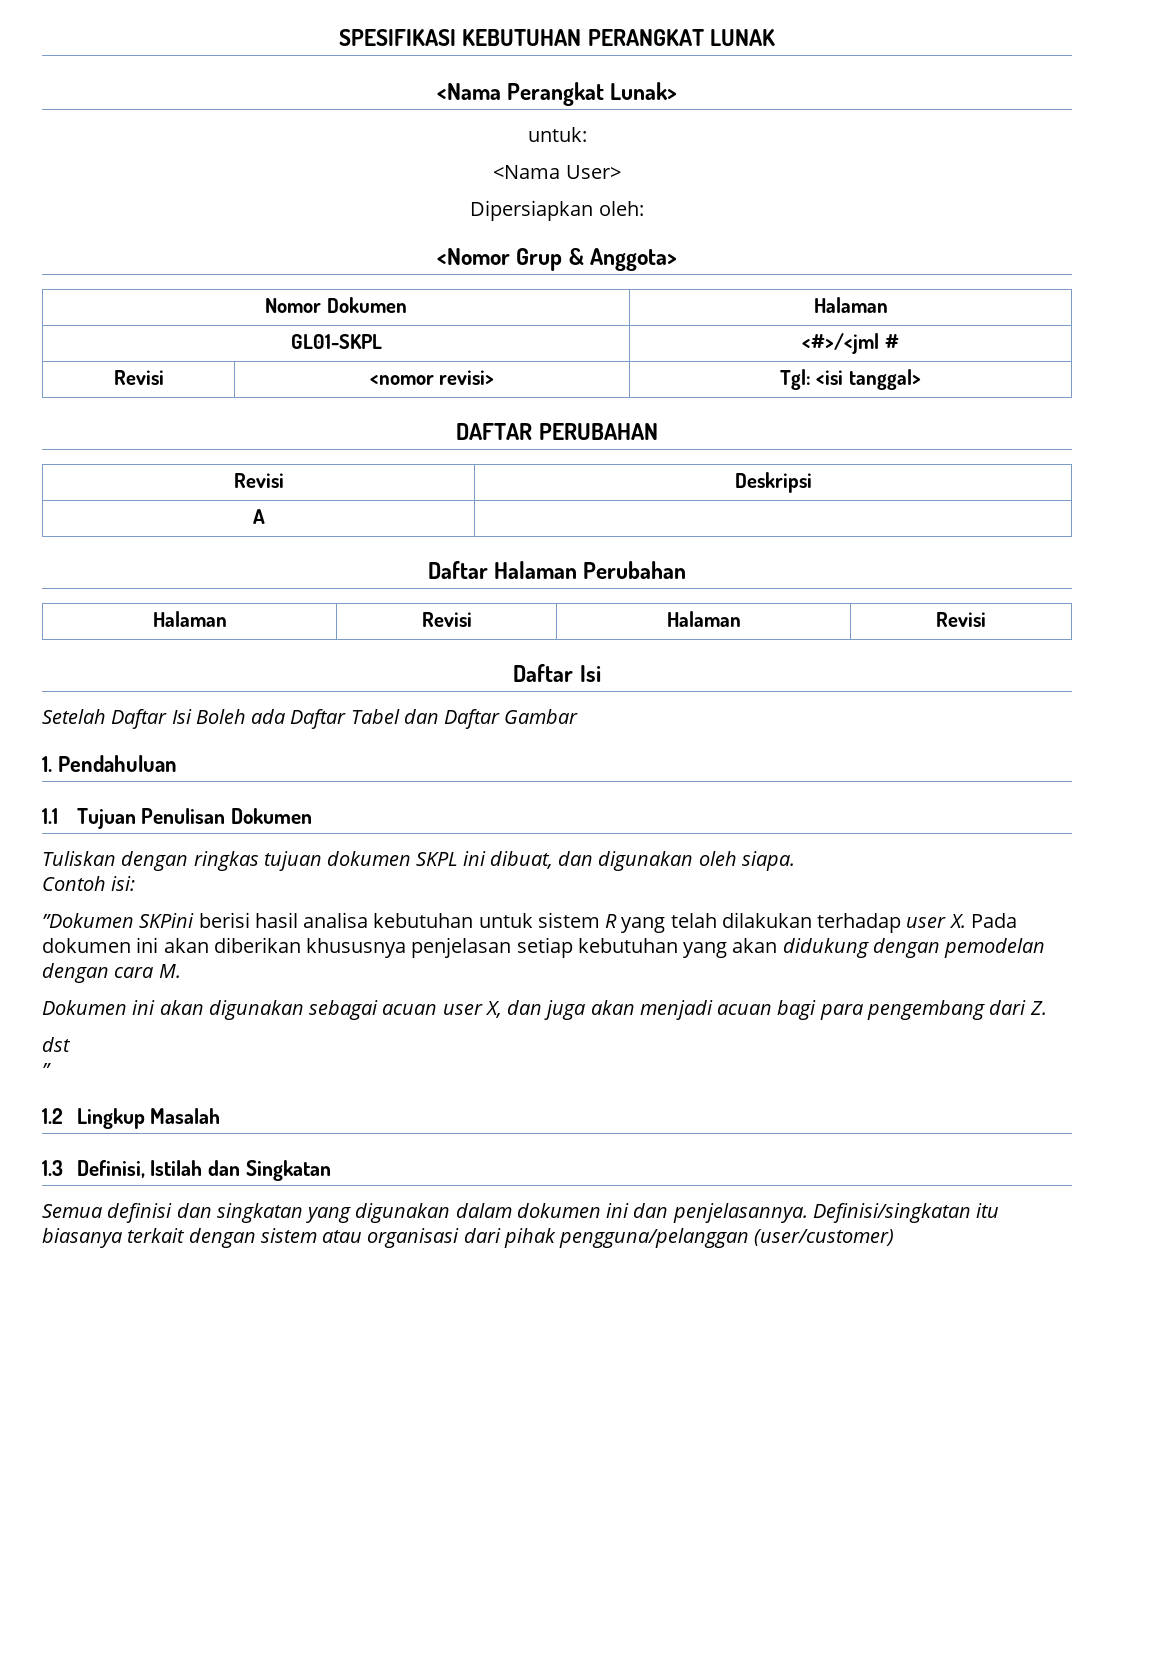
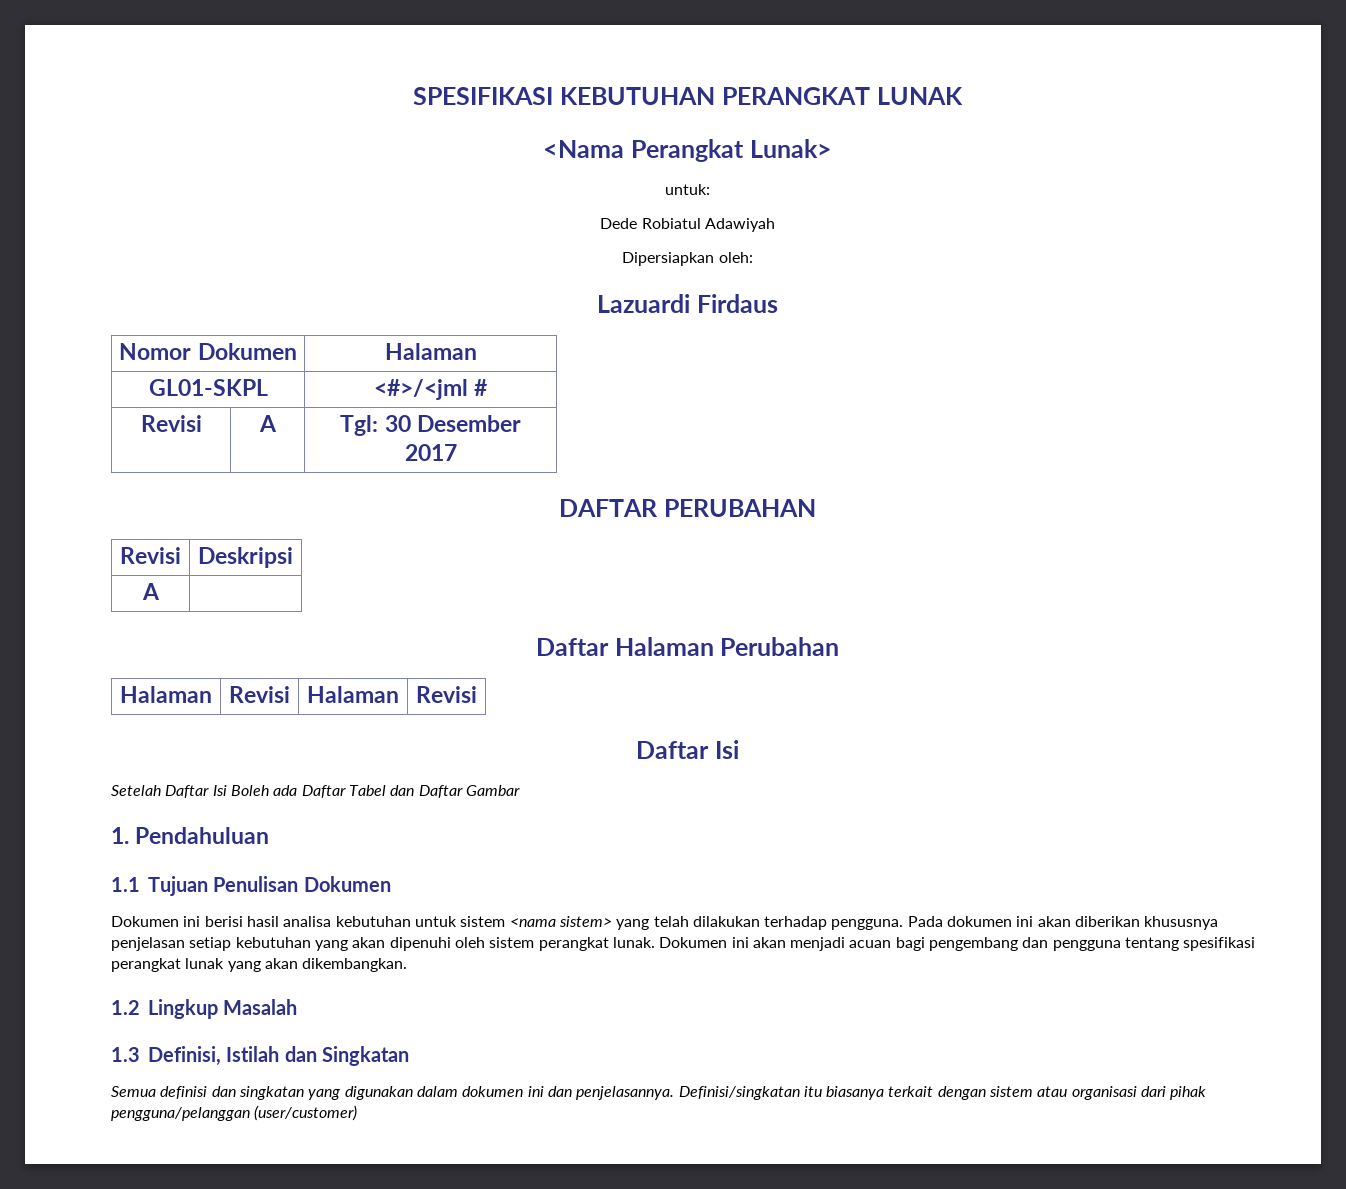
[493,165,621,179] <Nama User> -> [600,218,775,232] Dede Robiatul Adawiyah
[437,247,677,271] <Nomor Grup & Anggota> -> [597,294,778,313] Lazuardi Firdaus
[369,370,495,385] <nomor revisi> -> [258,415,277,432] A
[816,369,922,390] <isi tanggal> -> [384,415,521,432] [404,444,457,461] 30 Desember 2017
[42,851,795,871] [42,876,136,891] [42,913,195,928] Tuliskan dengan ringkas tujuan dokumen SKPL ini dibuat, dan digunakan oleh siapa. // Contoh isi: // ”Dokumen SKPini -> [111,916,201,927] Dokumen ini
[605,914,618,928] R -> [509,916,612,927] <nama sistem>
[906,914,966,928] user X. -> [831,919,904,930] pengguna.
[782,938,1046,958] [42,963,181,983] [42,1000,1047,1020] [42,1037,71,1052] [42,1063,51,1077] didukung dengan pemodelan dengan cara M. // Dokumen ini akan digunakan sebagai acuan user X, dan juga akan menjadi acuan bagi para pengembang dari Z. // dst // ” -> [389,937,1256,951] [111,958,408,972] dipenuhi oleh sistem perangkat lunak. Dokumen ini akan menjadi acuan bagi pengembang dan pengguna tentang spesifikasi perangkat lunak yang akan dikembangkan.

